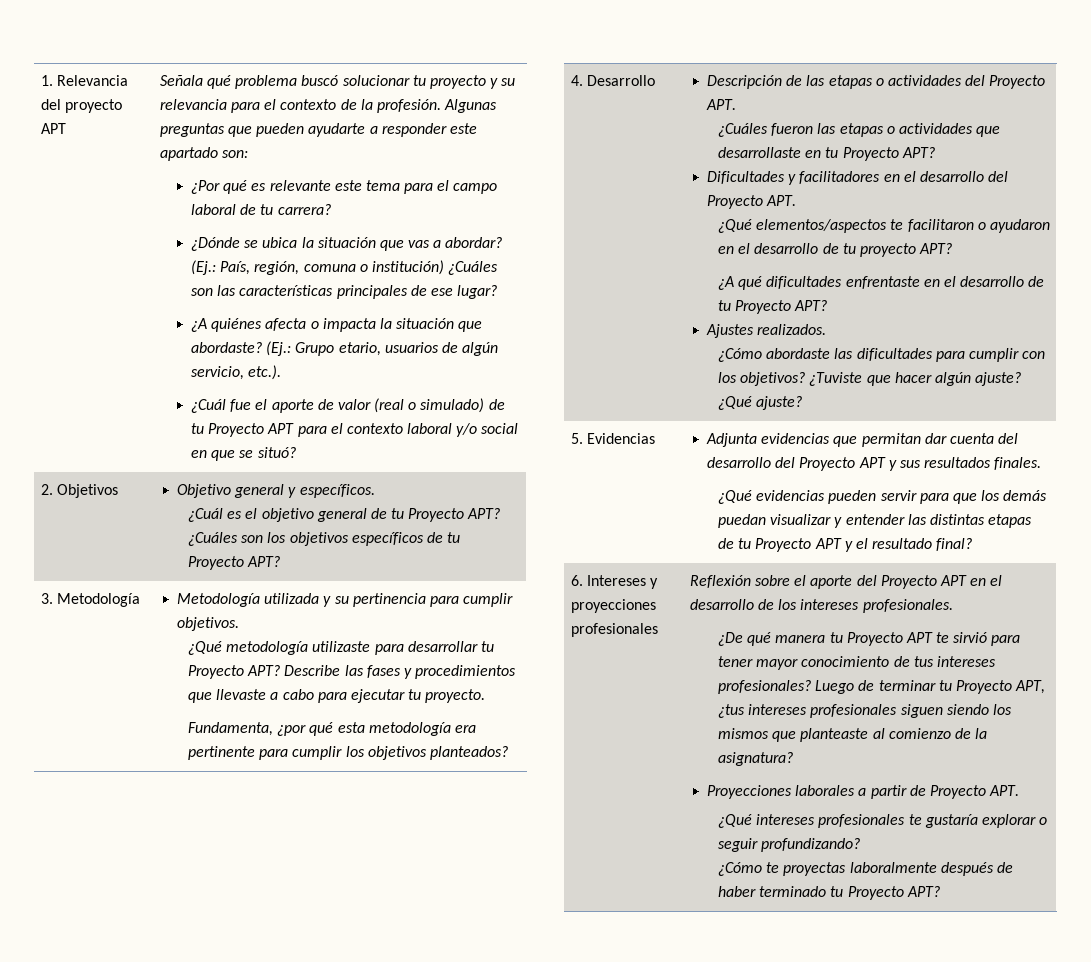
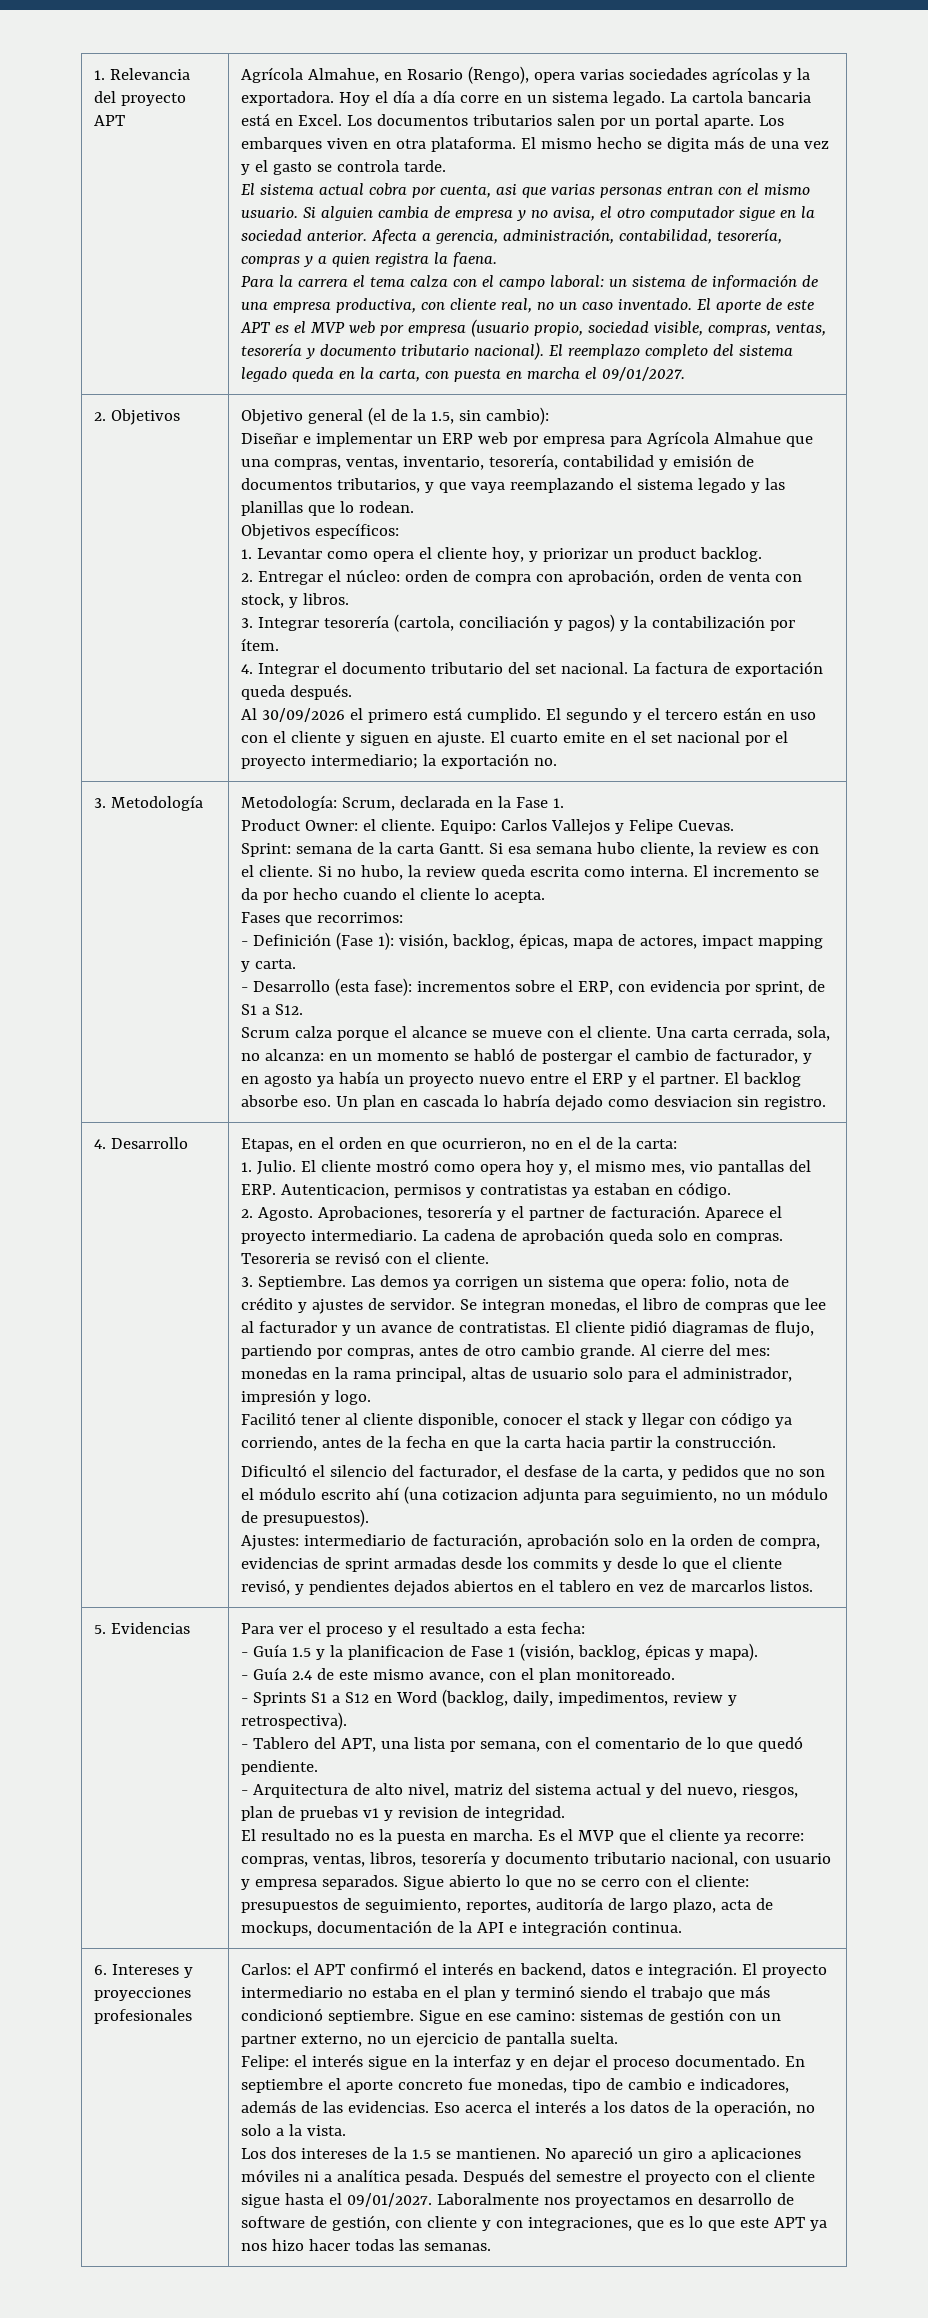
[159,75,516,89] [159,99,498,113] [159,123,478,137] [159,147,249,161] [190,180,498,194] [190,204,331,215] [190,237,503,251] [190,260,499,275] [190,285,498,299] [190,318,483,332] [190,341,499,356] [190,365,282,380] [190,398,505,413] [190,423,519,437] [190,447,296,461] [40,484,119,498] [176,484,375,498] [187,508,501,522] [187,532,461,546] [187,556,281,570] [40,593,141,607] [176,593,514,607] [176,617,239,631] [187,641,494,655] [187,665,517,679] [187,689,486,703] [187,722,476,736] [187,746,508,760] [570,75,656,86] [706,75,1046,89] [705,99,736,110] [717,123,1001,137] [717,147,935,161] [706,171,1009,185] [706,195,797,209] [717,219,1050,233] [717,243,953,257] [717,276,1045,290] [717,300,828,314] [705,324,827,338] [717,348,1046,362] [717,372,1022,386] [717,396,803,410] [570,433,656,444] [705,433,1019,447] [706,457,1042,471] [717,490,1048,504] [717,514,1033,528] [717,538,973,552] Señala qué problema buscó solucionar tu proyecto y su relevancia para el contexto de la profesión. Algunas preguntas que pueden ayudarte a responder este apartado son: // ¿Por qué es relevante este tema para el campo laboral de tu carrera? // ¿Dónde se ubica la situación que vas a abordar? (Ej.: País, región, comuna o institución) ¿Cuáles son las características principales de ese lugar? // ¿A quiénes afecta o impacta la situación que abordaste? (Ej.: Grupo etario, usuarios de algún servicio, etc.). // ¿Cuál fue el aporte de valor (real o simulado) de tu Proyecto APT para el contexto laboral y/o social en que se situó? // 2. Objetivos | Objetivo general y específicos. // ¿Cuál es el objetivo general de tu Proyecto APT? ¿Cuáles son los objetivos específicos de tu Proyecto APT? // 3. Metodología | Metodología utilizada y su pertinencia para cumplir objetivos. // ¿Qué metodología utilizaste para desarrollar tu Proyecto APT? Describe las fases y procedimientos que llevaste a cabo para ejecutar tu proyecto. // Fundamenta, ¿por qué esta metodología era pertinente para cumplir los objetivos planteados? // 4. Desarrollo | Descripción de las etapas o actividades del Proyecto APT. // ¿Cuáles fueron las etapas o actividades que desarrollaste en tu Proyecto APT? // Dificultades y facilitadores en el desarrollo del Proyecto APT. // ¿Qué elementos/aspectos te facilitaron o ayudaron en el desarrollo de tu proyecto APT? // ¿A qué dificultades enfrentaste en el desarrollo de tu Proyecto APT? // Ajustes realizados. // ¿Cómo abordaste las dificultades para cumplir con los objetivos? ¿Tuviste que hacer algún ajuste? ¿Qué ajuste? // 5. Evidencias | Adjunta evidencias que permitan dar cuenta del desarrollo del Proyecto APT y sus resultados finales. // ¿Qué evidencias pueden servir para que los demás puedan visualizar y entender las distintas etapas de tu Proyecto APT y el resultado final? -> [240,66,810,84] [240,90,811,106] [240,113,784,129] [240,136,829,152] [240,160,446,175] [240,183,810,198] [240,206,815,221] [240,228,782,244] [240,252,497,267] [240,274,818,290] [240,298,814,313] [239,319,826,337] [240,342,793,360] [240,367,685,382] [93,409,180,425] [240,407,549,425] [240,431,813,447] [240,454,754,470] [240,478,785,493] [240,501,414,516] [240,523,399,540] [240,547,762,562] [240,569,802,585] [240,593,349,608] [240,614,795,632] [240,638,279,651] [240,661,823,677] [240,684,352,700] [240,707,816,723] [240,731,788,747] [240,753,557,769] [93,795,203,811] [240,795,564,811] [240,819,734,835] [240,842,819,857] [240,865,819,880] [240,888,545,903] [240,912,403,926] [240,932,823,950] [240,959,296,972] [240,978,825,996] [240,1004,303,1015] [240,1026,830,1041] [240,1048,812,1064] [240,1071,801,1087] [240,1094,826,1111] [93,1137,188,1149] [240,1137,677,1152] [240,1159,811,1175] [240,1182,731,1198] [240,1205,782,1221] [240,1228,783,1244] [240,1251,489,1264] [240,1275,789,1290] [240,1297,826,1314] [240,1320,814,1337] [240,1344,770,1359] [240,1367,792,1382] [240,1389,371,1405] [240,1412,792,1428] [240,1435,776,1451] [240,1464,825,1480] [240,1486,828,1504] [240,1509,369,1527] [240,1533,820,1550] [240,1557,782,1572] [240,1579,813,1596] [93,1622,190,1634] [240,1622,585,1637] [240,1643,758,1661] [240,1667,675,1683] [240,1689,737,1707] [240,1712,347,1730] [240,1736,803,1752] [240,1760,318,1775] [240,1783,798,1798] [240,1806,565,1821] [240,1829,804,1844] [240,1851,831,1867] [240,1875,749,1890] [240,1897,773,1913] [240,1920,682,1936] Agrícola Almahue, en Rosario (Rengo), opera varias sociedades agrícolas y la exportadora. Hoy el día a día corre en un sistema legado. La cartola bancaria está en Excel. Los documentos tributarios salen por un portal aparte. Los embarques viven en otra plataforma. El mismo hecho se digita más de una vez y el gasto se controla tarde. // El sistema actual cobra por cuenta, asi que varias personas entran con el mismo usuario. Si alguien cambia de empresa y no avisa, el otro computador sigue en la sociedad anterior. Afecta a gerencia, administración, contabilidad, tesorería, compras y a quien registra la faena. // Para la carrera el tema calza con el campo laboral: un sistema de información de una empresa productiva, con cliente real, no un caso inventado. El aporte de este APT es el MVP web por empresa (usuario propio, sociedad visible, compras, ventas, tesorería y documento tributario nacional). El reemplazo completo del sistema legado queda en la carta, con puesta en marcha el 09/01/2027. // 2. Objetivos | Objetivo general (el de la 1.5, sin cambio): // Diseñar e implementar un ERP web por empresa para Agrícola Almahue que una compras, ventas, inventario, tesorería, contabilidad y emisión de documentos tributarios, y que vaya reemplazando el sistema legado y las planillas que lo rodean. // Objetivos específicos: // 1. Levantar como opera el cliente hoy, y priorizar un product backlog. // 2. Entregar el núcleo: orden de compra con aprobación, orden de venta con stock, y libros. // 3. Integrar tesorería (cartola, conciliación y pagos) y la contabilización por ítem. // 4. Integrar el documento tributario del set nacional. La factura de exportación queda después. // Al 30/09/2026 el primero está cumplido. El segundo y el tercero están en uso con el cliente y siguen en ajuste. El cuarto emite en el set nacional por el proyecto intermediario; la exportación no. // 3. Metodología | Metodología: Scrum, declarada en la Fase 1. // Product Owner: el cliente. Equipo: Carlos Vallejos y Felipe Cuevas. // Sprint: semana de la carta Gantt. Si esa semana hubo cliente, la review es con el cliente. Si no hubo, la review queda escrita como interna. El incremento se da por hecho cuando el cliente lo acepta. // Fases que recorrimos: // - Definición (Fase 1): visión, backlog, épicas, mapa de actores, impact mapping y carta. // - Desarrollo (esta fase): incrementos sobre el ERP, con evidencia por sprint, de S1 a S12. // Scrum calza porque el alcance se mueve con el cliente. Una carta cerrada, sola, no alcanza: en un momento se habló de postergar el cambio de facturador, y en agosto ya había un proyecto nuevo entre el ERP y el partner. El backlog absorbe eso. Un plan en cascada lo habría dejado como desviacion sin registro. // 4. Desarrollo | Etapas, en el orden en que ocurrieron, no en el de la carta: // 1. Julio. El cliente mostró como opera hoy y, el mismo mes, vio pantallas del ERP. Autenticacion, permisos y contratistas ya estaban en código. // 2. Agosto. Aprobaciones, tesorería y el partner de facturación. Aparece el proyecto intermediario. La cadena de aprobación queda solo en compras. Tesoreria se revisó con el cliente. // 3. Septiembre. Las demos ya corrigen un sistema que opera: folio, nota de crédito y ajustes de servidor. Se integran monedas, el libro de compras que lee al facturador y un avance de contratistas. El cliente pidió diagramas de flujo, partiendo por compras, antes de otro cambio grande. Al cierre del mes: monedas en la rama principal, altas de usuario solo para el administrador, impresión y logo. // Facilitó tener al cliente disponible, conocer el stack y llegar con código ya corriendo, antes de la fecha en que la carta hacia partir la construcción. // Dificultó el silencio del facturador, el desfase de la carta, y pedidos que no son el módulo escrito ahí (una cotizacion adjunta para seguimiento, no un módulo de presupuestos). // Ajustes: intermediario de facturación, aprobación solo en la orden de compra, evidencias de sprint armadas desde los commits y desde lo que el cliente revisó, y pendientes dejados abiertos en el tablero en vez de marcarlos listos. // 5. Evidencias | Para ver el proceso y el resultado a esta fecha: // - Guía 1.5 y la planificacion de Fase 1 (visión, backlog, épicas y mapa). // - Guía 2.4 de este mismo avance, con el plan monitoreado. // - Sprints S1 a S12 en Word (backlog, daily, impedimentos, review y retrospectiva). // - Tablero del APT, una lista por semana, con el comentario de lo que quedó pendiente. // - Arquitectura de alto nivel, matriz del sistema actual y del nuevo, riesgos, plan de pruebas v1 y revision de integridad. // El resultado no es la puesta en marcha. Es el MVP que el cliente ya recorre: compras, ventas, libros, tesorería y documento tributario nacional, con usuario y empresa separados. Sigue abierto lo que no se cerro con el cliente: presupuestos de seguimiento, reportes, auditoría de largo plazo, acta de mockups, documentación de la API e integración continua.
[689,575,1003,589] [689,599,953,613] [717,632,1021,646] [717,656,996,670] [717,680,1046,694] [717,704,1012,718] [717,728,988,742] [717,752,793,766] [706,785,1020,799] [717,814,1048,828] [717,838,861,852] [717,862,1013,876] [717,886,940,900] Reflexión sobre el aporte del Proyecto APT en el desarrollo de los intereses profesionales. // ¿De qué manera tu Proyecto APT te sirvió para tener mayor conocimiento de tus intereses profesionales? Luego de terminar tu Proyecto APT, ¿tus intereses profesionales siguen siendo los mismos que planteaste al comienzo de la asignatura? // Proyecciones laborales a partir de Proyecto APT. // ¿Qué intereses profesionales te gustaría explorar o seguir profundizando? // ¿Cómo te proyectas laboralmente después de haber terminado tu Proyecto APT? -> [240,1962,827,1978] [240,1985,770,2002] [240,2008,781,2024] [240,2032,618,2048] [240,2054,805,2071] [240,2078,789,2093] [240,2100,815,2116] [240,2124,346,2136] [240,2146,801,2162] [240,2169,815,2185] [240,2193,794,2208] [240,2215,827,2231] [240,2239,491,2251] Carlos: el APT confirmó el interés en backend, datos e integración. El proyecto intermediario no estaba en el plan y terminó siendo el trabajo que más condicionó septiembre. Sigue en ese camino: sistemas de gestión con un partner externo, no un ejercicio de pantalla suelta. // Felipe: el interés sigue en la interfaz y en dejar el proceso documentado. En septiembre el aporte concreto fue monedas, tipo de cambio e indicadores, además de las evidencias. Eso acerca el interés a los datos de la operación, no solo a la vista. // Los dos intereses de la 1.5 se mantienen. No apareció un giro a aplicaciones móviles ni a analítica pesada. Después del semestre el proyecto con el cliente sigue hasta el 09/01/2027. Laboralmente nos proyectamos en desarrollo de software de gestión, con cliente y con integraciones, que es lo que este APT ya nos hizo hacer todas las semanas.

